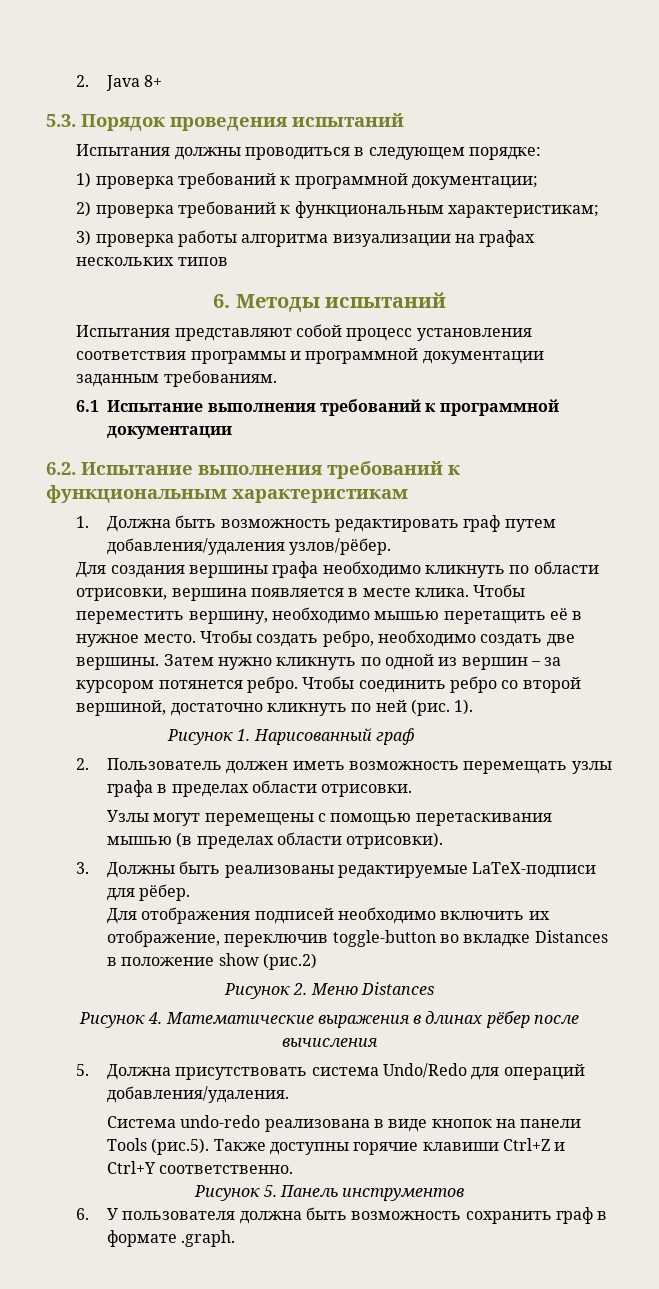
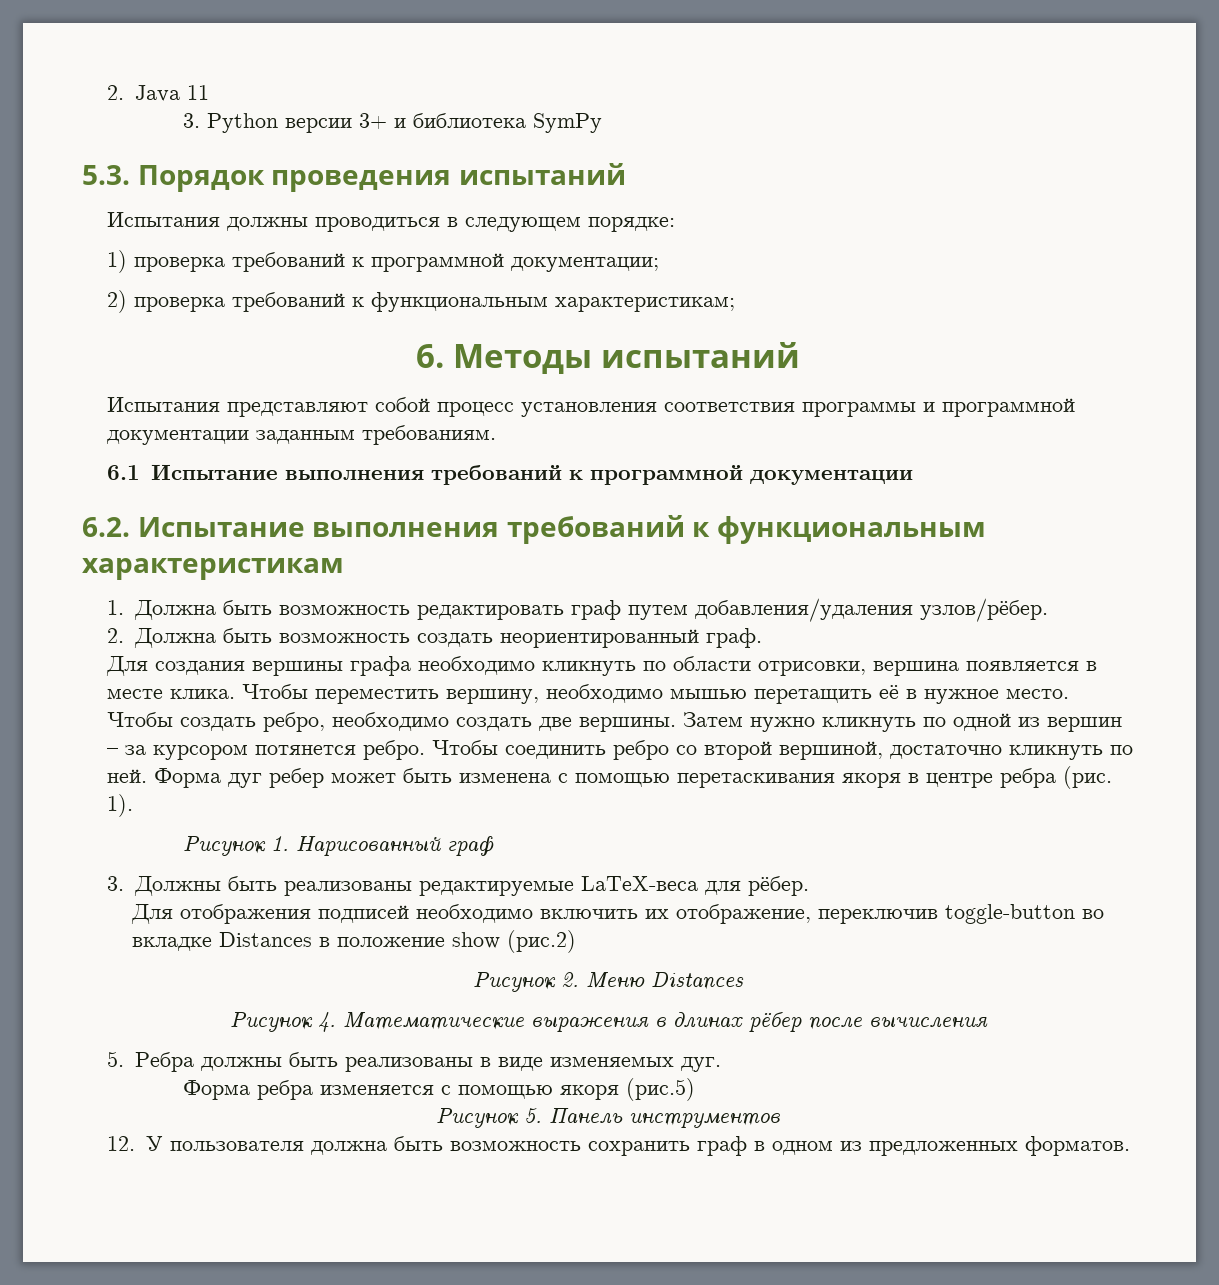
[144,75,163,87] 8+ -> [186,85,209,100] [182,113,602,133] 11 // 3. Python версии 3+ и библиотека SymPy
[76,230,536,247] [76,257,228,266] // 3) проверка работы алгоритма визуализации на графах нескольких типов -> (736, 304) none
(392, 546) none -> [107,628,762,648] // 2. Должна быть возможность создать неориентированный граф.
[375,700,407,712] ней -> [107,768,1057,788] ней. Форма дуг ребер может быть изменена с помощью перетаскивания якоря в центре ребра
[76,758,612,774] [106,780,413,797] [106,810,552,826] [106,832,444,849] // 2. Пользователь должен иметь возможность перемещать узлы графа в пределах области отрисовки. // Узлы могут перемещены с помощью перетаскивания мышью (в пределах области отрисовки). -> (494, 846) none
[472,862,597,878] LaTeX-подписи -> [580,876,698,891] LaTeX-веса
[106,1063,585,1080] [106,1086,289,1103] [106,1115,582,1132] [106,1138,566,1155] [106,1161,294,1174] Должна присутствовать система Undo/Redo для операций добавления/удаления. // Система undo-redo реализована в виде кнопок на панели Tools (рис.5). Также доступны горячие клавиши Ctrl+Z и Ctrl+Y соответственно. -> [134,1052,721,1072] [182,1078,695,1101] Ребра должны быть реализованы в виде изменяемых дуг. // Форма ребра изменяется с помощью якоря (рис.5)
[76,1208,90,1220] 6. -> [107,1136,136,1151] 12.
[106,1230,236,1247] формате .graph. -> [771,1136,1130,1156] одном из предложенных форматов.

